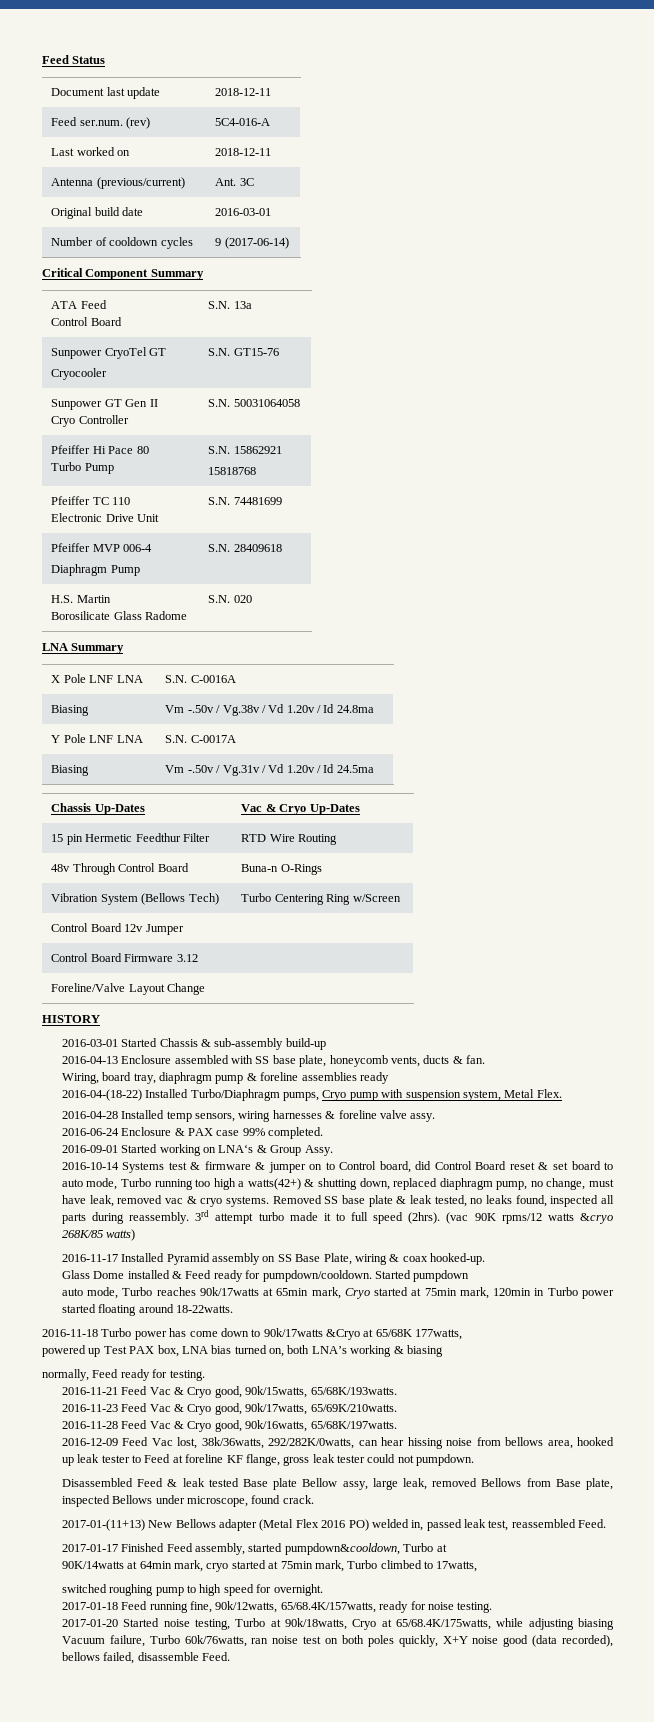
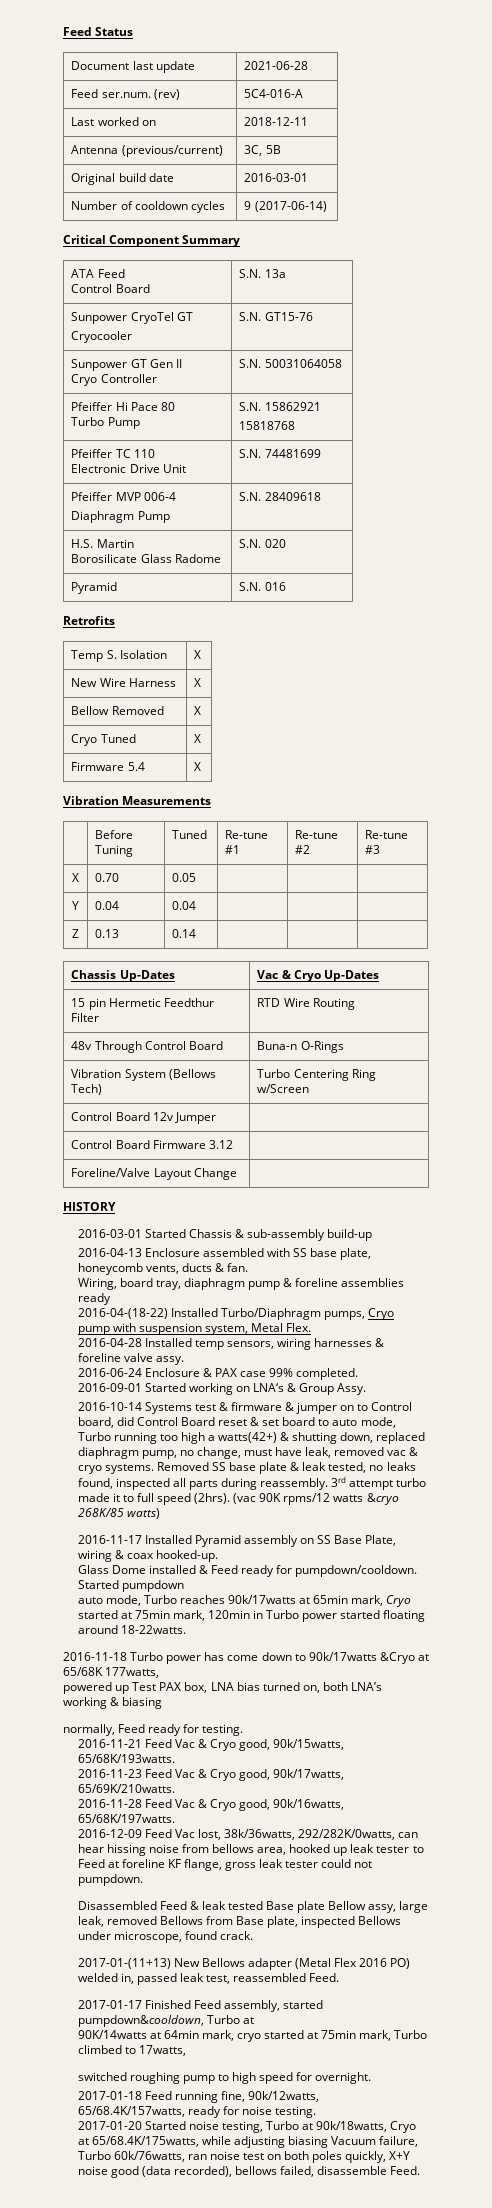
[215,88,272,96] 2018-12-11 -> [244,61,309,70] 2021-06-28
[215,178,254,186] Ant. 3C -> [244,145,281,156] 3C, 5B
[42,643,125,654] [51,674,143,683] [165,675,236,683] [51,705,90,716] [165,704,374,716] [51,734,143,743] [165,735,236,743] [51,765,90,776] [165,764,374,776] // LNA Summary // X Pole LNF LNA | S.N. C-0016A // Biasing | Vm -.50v / Vg.38v / Vd 1.20v / Id 24.8ma // Y Pole LNF LNA | S.N. C-0017A // Biasing | Vm -.50v / Vg.31v / Vd 1.20v / Id 24.5ma -> [71,582,118,594] [239,582,286,591] [63,616,115,625] [71,650,167,662] [194,650,202,659] [71,678,176,687] [194,678,202,687] [71,706,164,715] [194,706,202,715] [71,734,136,746] [194,734,202,743] [71,762,145,771] [194,762,202,771] [63,796,212,805] [95,830,134,839] [95,845,134,857] [172,830,208,839] [225,830,269,839] [225,845,241,854] [295,830,339,839] [295,845,311,854] [365,830,409,839] [365,845,381,854] [72,873,79,882] [95,873,120,882] [172,873,197,882] [72,901,79,910] [95,901,120,910] [172,901,197,910] [72,929,79,938] [95,929,120,938] [172,929,197,938] // Pyramid | S.N. 016 // Retrofits // Temp S. Isolation | X // New Wire Harness | X // Bellow Removed | X // Cryo Tuned | X // Firmware 5.4 | X // Vibration Measurements // | Before Tuning | Tuned | Re-tune #1 | Re-tune #2 | Re-tune #3 // X | 0.70 | 0.05 | | | // Y | 0.04 | 0.04 | | | // Z | 0.13 | 0.14 | | |

